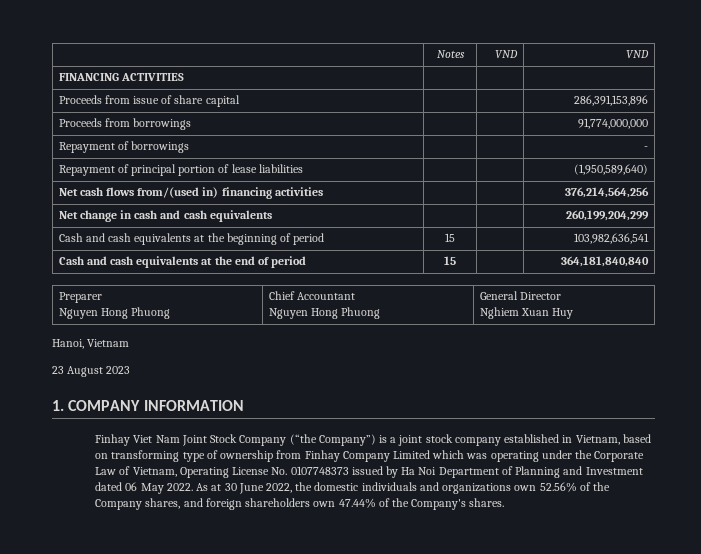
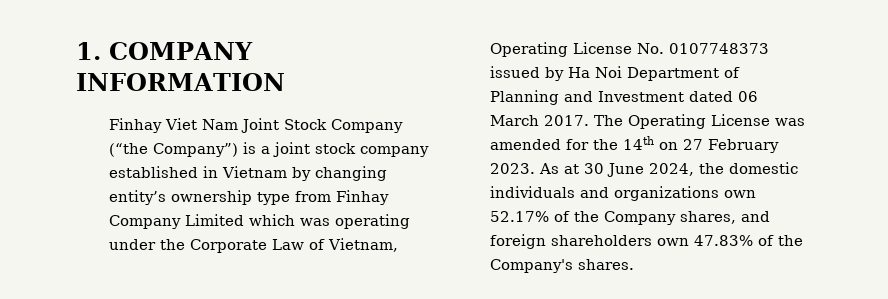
[436,50,465,58] [495,50,519,59] [626,50,650,59] [58,73,184,81] [58,95,240,107] [574,95,649,106] [58,118,192,130] [578,118,649,129] [58,141,190,153] [644,146,649,150] [58,164,303,176] [574,164,649,175] [58,187,323,199] [565,187,650,198] [58,210,272,222] [566,210,650,221] [58,233,325,245] [445,233,455,242] [574,233,650,244] [58,256,307,268] [444,256,456,265] [561,256,650,267] [58,292,102,303] [58,307,171,319] [268,291,355,300] [268,307,381,319] [479,291,561,300] [479,307,574,319] [52,339,130,349] [52,366,131,377] | Notes | VND | VND // FINANCING ACTIVITIES | | | // Proceeds from issue of share capital | | | 286,391,153,896 // Proceeds from borrowings | | | 91,774,000,000 // Repayment of borrowings | | | - // Repayment of principal portion of lease liabilities | | | (1,950,589,640) // Net cash flows from/(used in) financing activities | | | 376,214,564,256 // Net change in cash and cash equivalents | | | 260,199,204,299 // Cash and cash equivalents at the beginning of period | 15 | | 103,982,636,541 // Cash and cash equivalents at the end of period | 15 | | 364,181,840,840 // Preparer // Nguyen Hong Phuong | Chief Accountant // Nguyen Hong Phuong | General Director // Nghiem Xuan Huy // Hanoi, Vietnam // 23 August 2023 // -> (76, 51) none
[575,434,651,445] [95,450,274,462] Vietnam, based on transforming type of ownership -> [222,166,388,181] [109,190,291,205] Vietnam by changing entity’s ownership type
[140,483,193,494] May 2022. -> [490,114,806,129] [490,136,780,153] [490,163,536,174] March 2017. The Operating License was amended for the 14th on 27 February 2023.
[266,483,293,493] 2022, -> [649,163,695,176] 2024,
[539,482,577,492] 52.56% -> [490,211,550,222] 52.17%
[338,498,376,508] 47.44% -> [694,235,754,246] 47.83%

